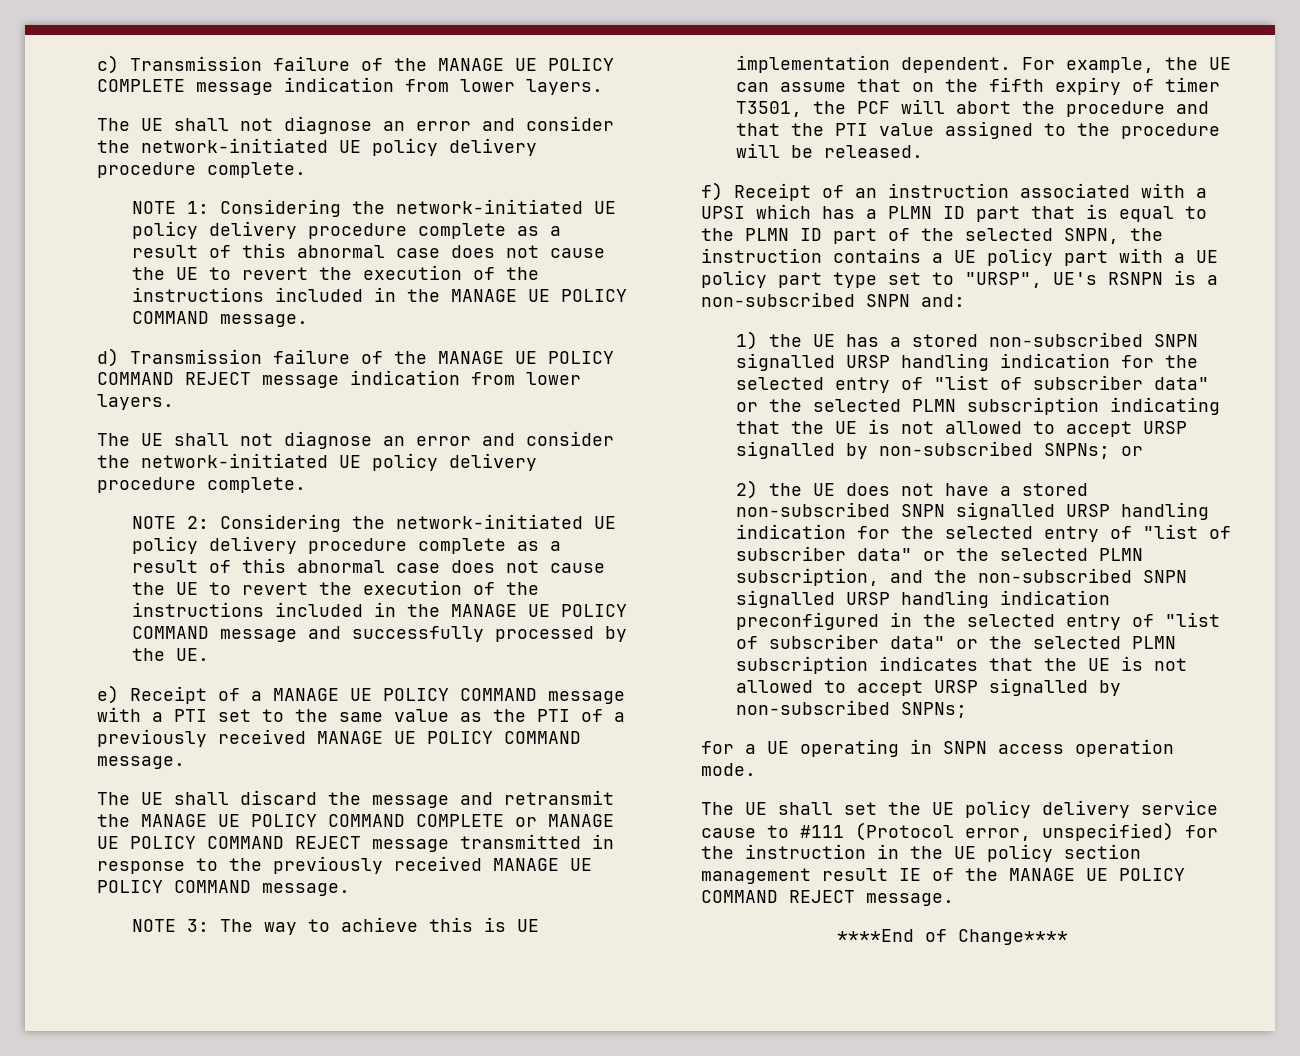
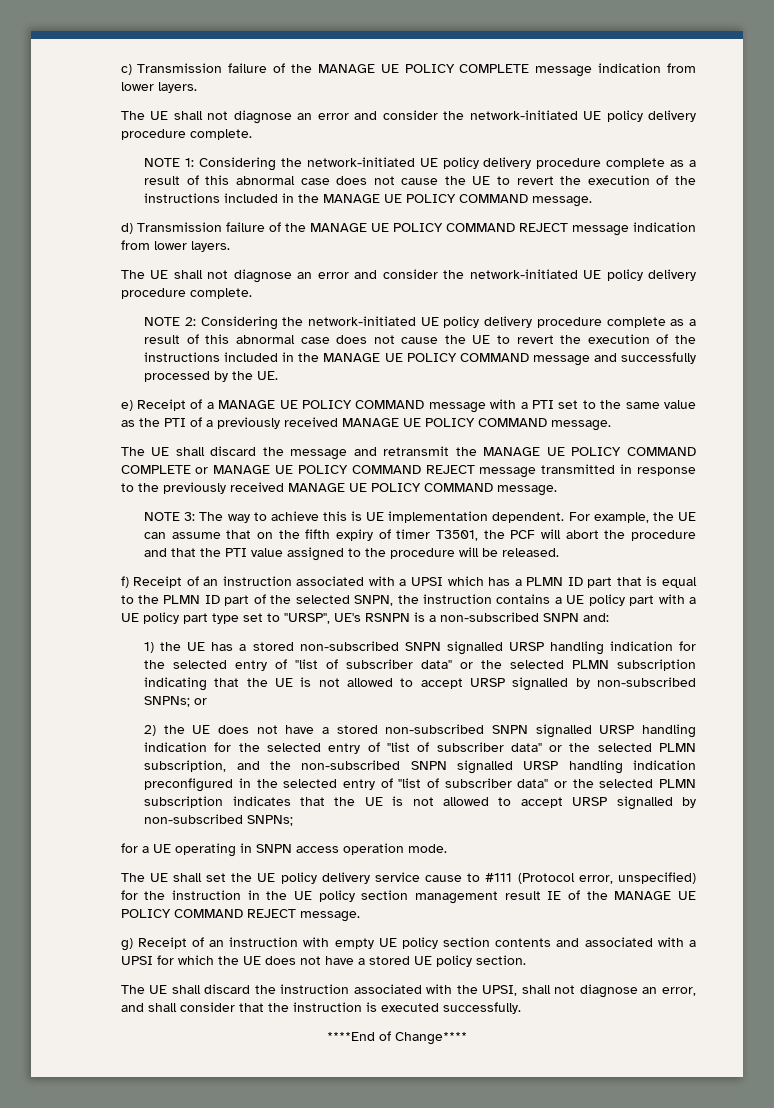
(955, 899) none -> [120,937,697,951] [120,955,526,967] [120,984,696,998] [120,1002,521,1014] // g) Receipt of an instruction with empty UE policy section contents and associated with a UPSI for which the UE does not have a stored UE policy section. // The UE shall discard the instruction associated with the UPSI, shall not diagnose an error, and shall consider that the instruction is executed successfully.

